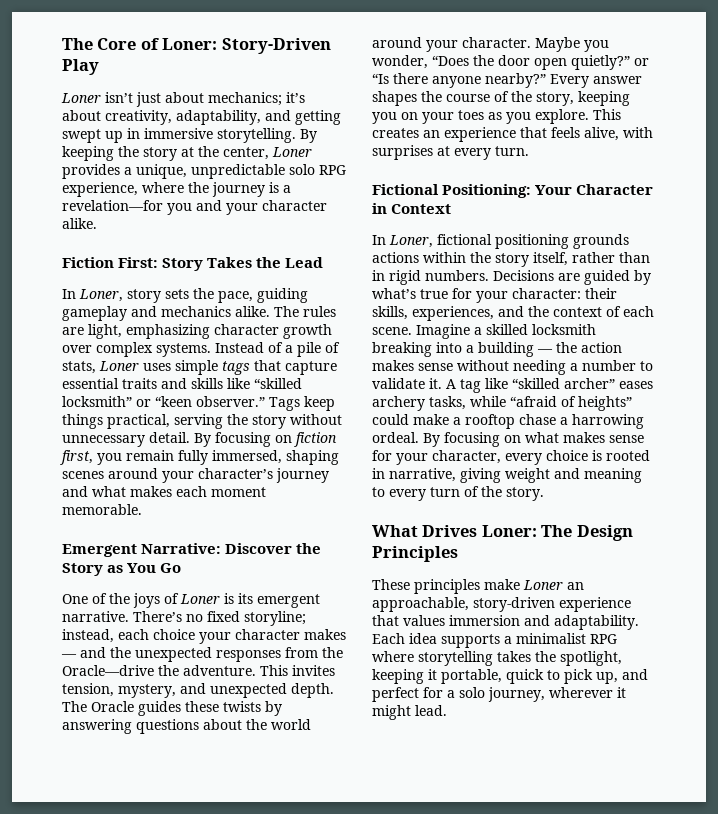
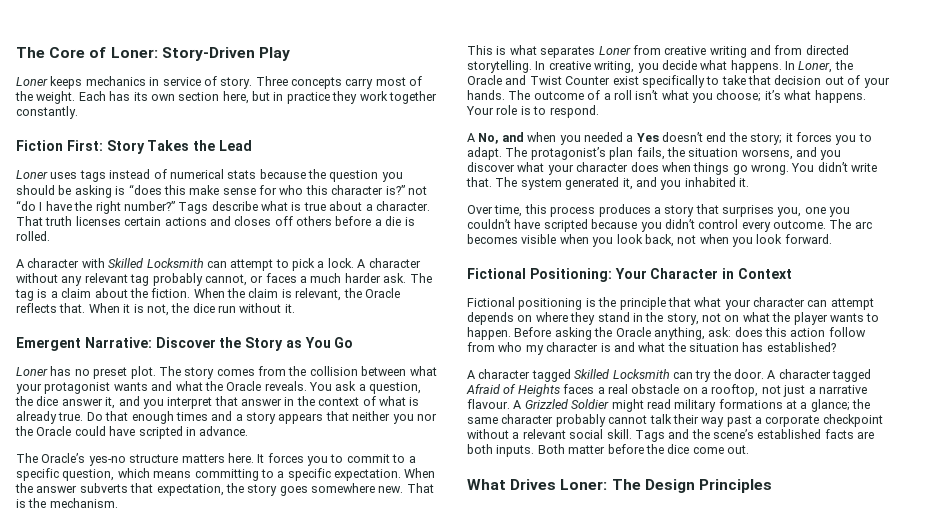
[105,92,305,107] [62,110,341,125] [62,128,317,143] [62,146,312,161] [62,164,346,179] [62,182,291,197] [62,200,327,215] [62,218,97,229] isn’t just about mechanics; it’s about creativity, adaptability, and getting swept up in immersive storytelling. By keeping the story at the center, Loner provides a unique, unpredictable solo RPG experience, where the journey is a revelation—for you and your character alike. -> [50,76,423,89] [15,91,437,104] [16,106,78,119] keeps mechanics in service of story. Three concepts carry most of the weight. Each has its own section here, but in practice they work together constantly.
[62,288,308,303] [62,306,336,321] [62,324,332,339] [62,342,340,357] [62,360,337,375] [62,378,302,389] [62,396,335,411] [62,414,342,429] [62,432,337,447] [60,450,339,465] [62,468,329,483] [62,486,266,497] [62,504,142,515] In Loner, story sets the pace, guiding gameplay and mechanics alike. The rules are light, emphasizing character growth over complex systems. Instead of a pile of stats, Loner uses simple tags that capture essential traits and skills like “skilled locksmith” or “keen observer.” Tags keep things practical, serving the story without unnecessary detail. By focusing on fiction first, you remain fully immersed, shaping scenes around your character’s journey and what makes each moment memorable. -> [16,169,403,182] [16,184,427,198] [16,200,430,214] [16,216,415,226] [16,231,50,241] [16,258,421,271] [16,273,432,286] [15,288,400,301] [16,303,295,316] Loner uses tags instead of numerical stats because the question you should be asking is “does this make sense for who this character is?” not “do I have the right number?” Tags describe what is true about a character. That truth licenses certain actions and closes off others before a die is rolled. // A character with Skilled Locksmith can attempt to pick a lock. A character without any relevant tag probably cannot, or faces a much harder ask. The tag is a claim about the fiction. When the claim is relevant, the Oracle reflects that. When it is not, the dice run without it.
[62,593,320,608] [62,611,306,626] [62,629,346,644] [61,647,343,662] [62,665,335,676] [62,683,334,698] [62,701,282,716] [62,719,311,734] [372,37,609,52] [372,55,649,70] [372,73,642,88] [372,91,630,106] [372,109,621,124] [372,127,653,142] [372,145,529,160] One of the joys of Loner is its emergent narrative. There’s no fixed storyline; instead, each choice your character makes — and the unexpected responses from the Oracle—drive the adventure. This invites tension, mystery, and unexpected depth. The Oracle guides these twists by answering questions about the world around your character. Maybe you wonder, “Does the door open quietly?” or “Is there anyone nearby?” Every answer shapes the course of the story, keeping you on your toes as you explore. This creates an experience that feels alive, with surprises at every turn. -> [16,366,437,379] [16,381,422,394] [15,396,420,409] [16,411,437,424] [15,426,249,439] [16,453,416,466] [16,468,436,481] [15,483,434,496] [16,498,118,508] [467,45,849,58] [467,60,853,73] [467,75,890,88] [467,90,866,103] [466,105,599,118] [467,132,872,145] [467,147,842,160] [467,162,878,175] [466,177,749,190] [467,204,851,217] [467,219,872,232] [467,234,832,247] Loner has no preset plot. The story comes from the collision between what your protagonist wants and what the Oracle reveals. You ask a question, the dice answer it, and you interpret that answer in the context of what is already true. Do that enough times and a story appears that neither you nor the Oracle could have scripted in advance. // The Oracle’s yes-no structure matters here. It forces you to commit to a specific question, which means committing to a specific expectation. When the answer subverts that expectation, the story goes somewhere new. That is the mechanism. // This is what separates Loner from creative writing and from directed storytelling. In creative writing, you decide what happens. In Loner, the Oracle and Twist Counter exist specifically to take that decision out of your hands. The outcome of a roll isn’t what you choose; it’s what happens. Your role is to respond. // A No, and when you needed a Yes doesn’t end the story; it forces you to adapt. The protagonist’s plan fails, the situation worsens, and you discover what your character does when things go wrong. You didn’t write that. The system generated it, and you inhabited it. // Over time, this process produces a story that surprises you, one you couldn’t have scripted because you didn’t control every outcome. The arc becomes visible when you look back, not when you look forward.
[372,234,629,249] [372,252,650,267] [372,270,651,285] [372,288,617,303] [372,306,654,321] [372,324,596,339] [372,342,622,357] [372,360,653,375] [372,378,653,393] [372,396,632,411] [372,414,644,429] [372,432,644,447] [372,450,650,465] [372,468,642,483] [372,486,544,501] In Loner, fictional positioning grounds actions within the story itself, rather than in rigid numbers. Decisions are guided by what’s true for your character: their skills, experiences, and the context of each scene. Imagine a skilled locksmith breaking into a building — the action makes sense without needing a number to validate it. A tag like “skilled archer” eases archery tasks, while “afraid of heights” could make a rooftop chase a harrowing ordeal. By focusing on what makes sense for your character, every choice is rooted in narrative, giving weight and meaning to every turn of the story. -> [467,297,874,310] [467,312,880,325] [467,327,866,340] [467,342,836,355] [467,369,872,382] [466,384,867,397] [467,399,871,412] [467,414,883,427] [467,429,875,442] [467,444,749,457] Fictional positioning is the principle that what your character can attempt depends on where they stand in the story, not on what the player wants to happen. Before asking the Oracle anything, ask: does this action follow from who my character is and what the situation has established? // A character tagged Skilled Locksmith can try the door. A character tagged Afraid of Heights faces a real obstacle on a rooftop, not just a narrative flavour. A Grizzled Soldier might read military formations at a glance; the same character probably cannot talk their way past a corporate checkpoint without a relevant social skill. Tags and the scene’s established facts are both inputs. Both matter before the dice come out.
[372,579,584,594] [372,597,631,612] [372,615,639,630] [372,633,617,648] [372,651,622,666] [372,669,648,684] [372,687,626,702] [372,705,447,720] // These principles make Loner an approachable, story-driven experience that values immersion and adaptability. Each idea supports a minimalist RPG where storytelling takes the spotlight, keeping it portable, quick to pick up, and perfect for a solo journey, wherever it might lead. -> (772, 486) none

